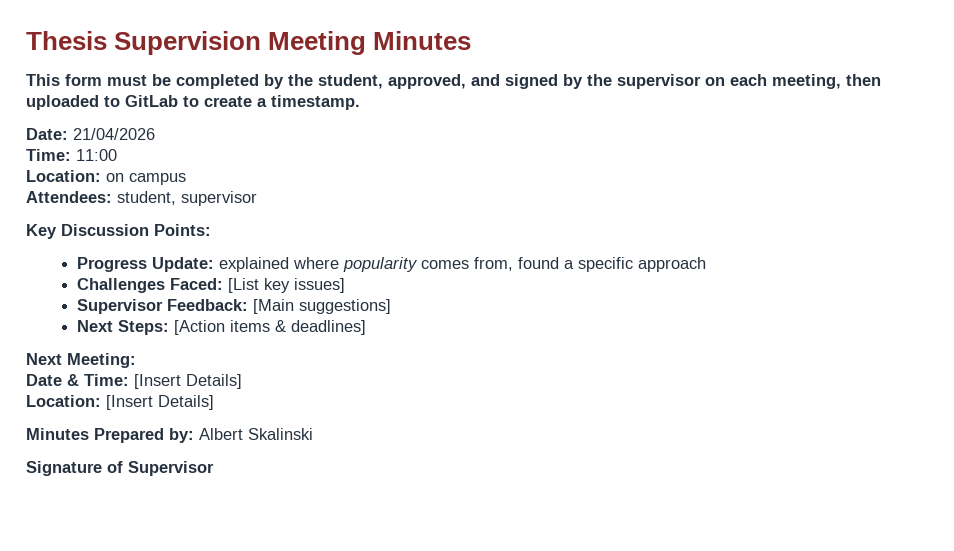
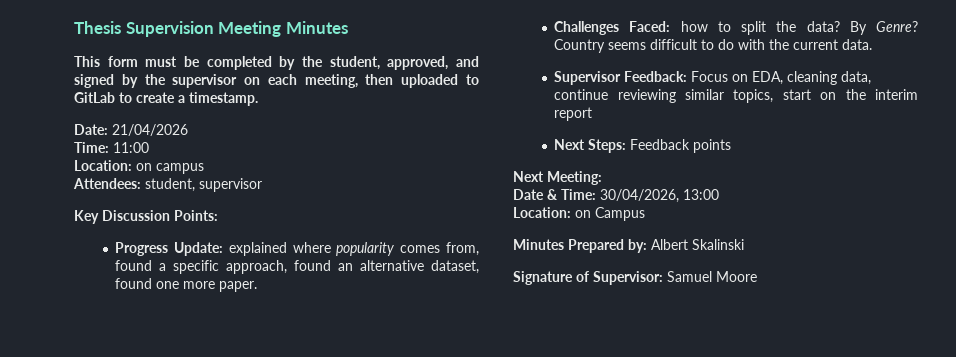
[637,257,706,272] [76,278,345,293] [76,299,391,314] [76,320,366,335] approach // Challenges Faced: [List key issues] // Supervisor Feedback: [Main suggestions] // Next Steps: [Action items & deadlines] -> [226,260,479,274] [115,278,258,292] [554,21,918,35] [554,39,873,53] [554,71,872,85] [554,89,918,103] [554,107,593,121] [554,139,732,153] approach, found an alternative dataset, found one more paper. // Challenges Faced: how to split the data? By Genre? Country seems difficult to do with the current data. // Supervisor Feedback: Focus on EDA, cleaning data, continue reviewing similar topics, start on the interim report // Next Steps: Feedback points
[134,374,242,389] [26,395,214,410] [Insert Details] // Location: [Insert Details] -> [600,189,719,203] [513,207,645,221] 30/04/2026, 13:00 // Location: on Campus
[128,461,214,476] Supervisor -> [593,271,757,285] Supervisor: Samuel Moore

